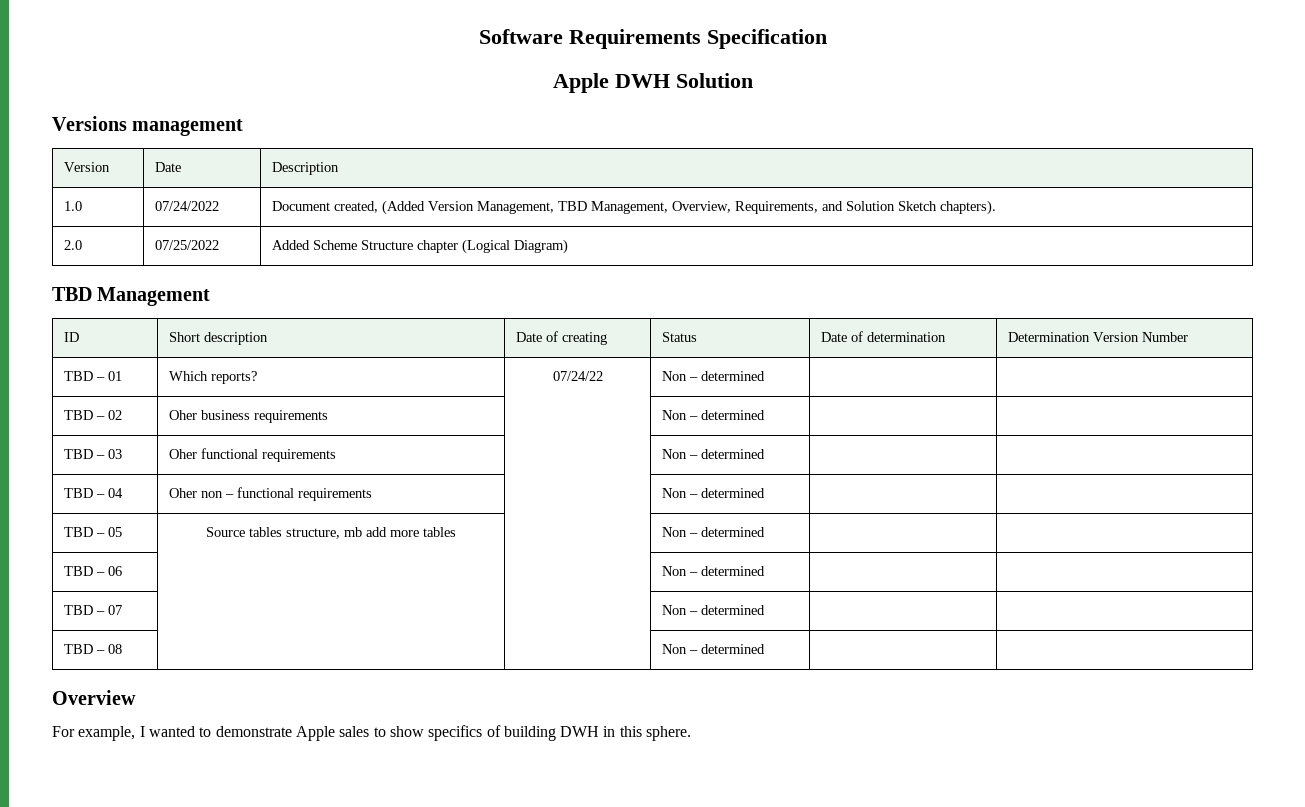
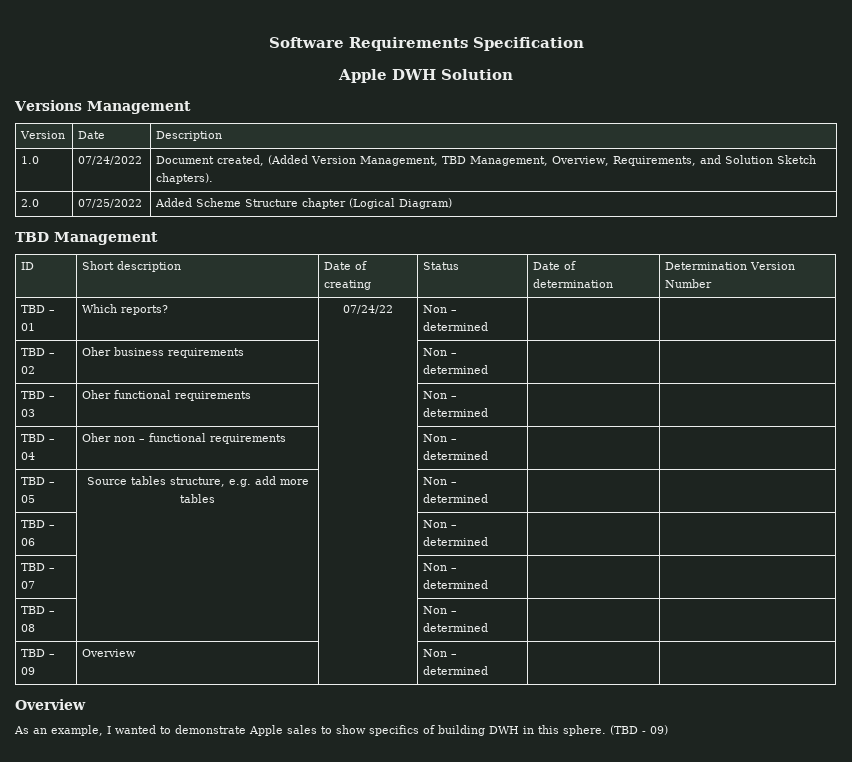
[132,119,244,136] management -> [86,101,191,114] Management
[343,527,362,537] mb -> [228,479,251,487] e.g.
(766, 649) none -> [21,649,56,657] [21,667,36,675] [82,649,137,657] [423,649,458,657] [423,666,489,675] // TBD – 09 | Overview | | Non – determined | |
[52,726,75,737] For -> [14,726,47,734] As an
(692, 733) none -> [610,725,668,735] (TBD - 09)

